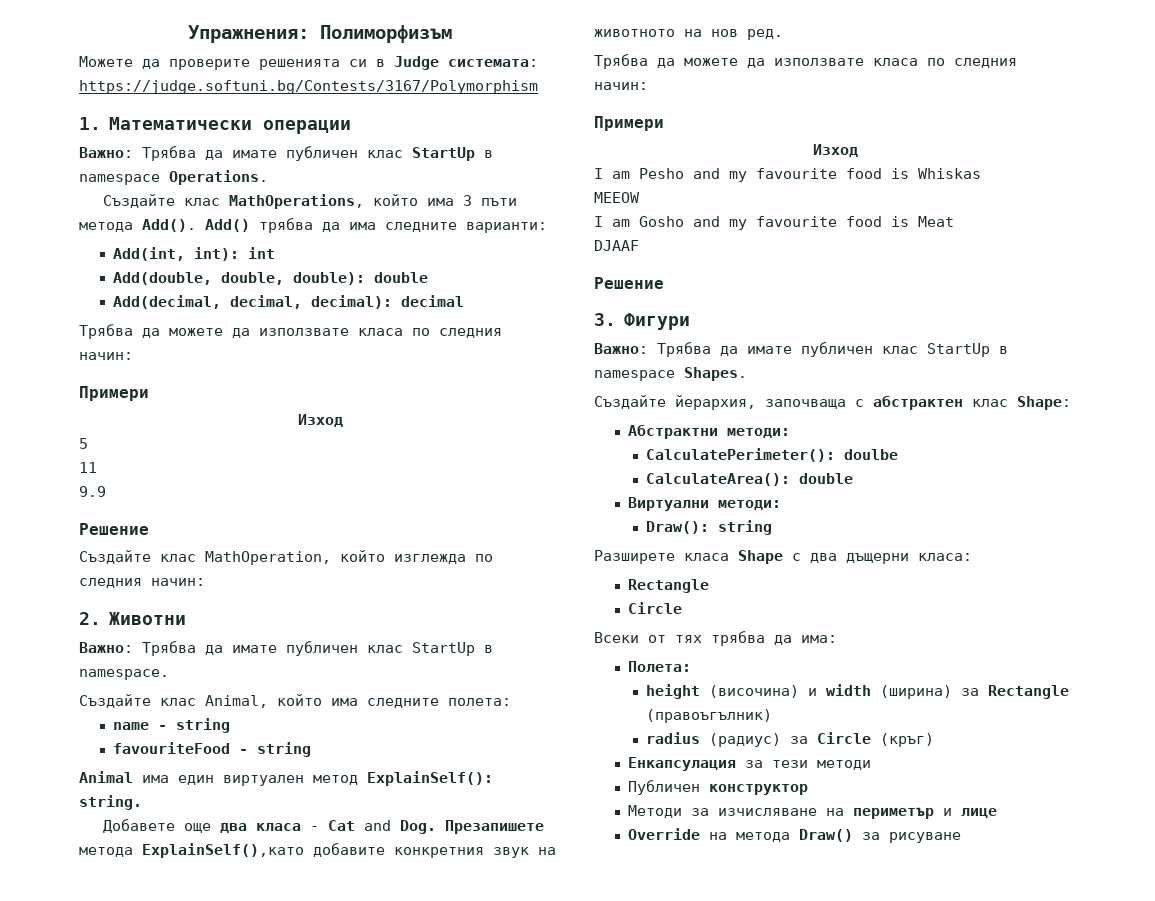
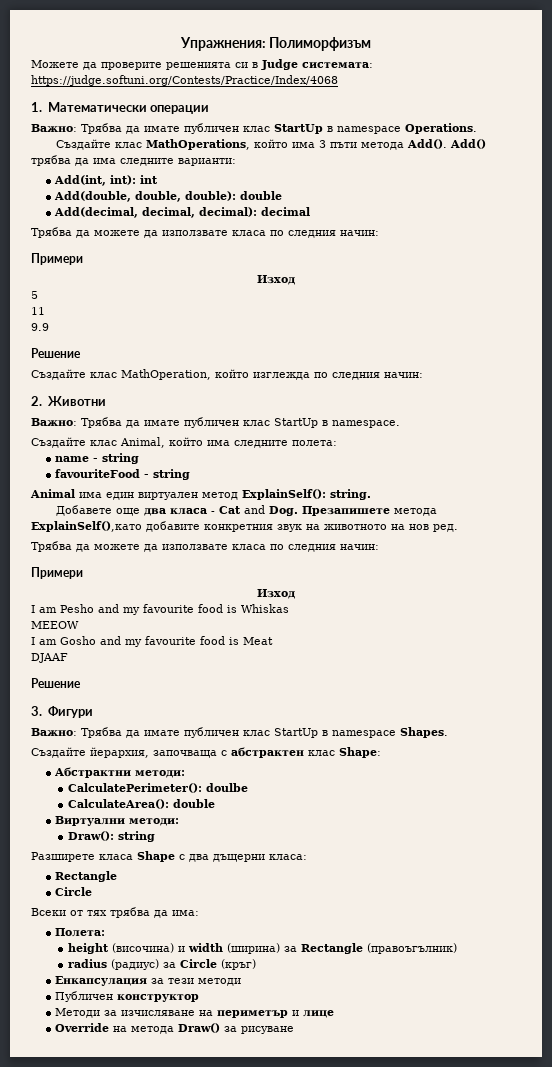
[79,80,538,94] https://judge.softuni.bg/Contests/3167/Polymorphism -> [31,75,338,86] https://judge.softuni.org/Contests/Practice/Index/4068

